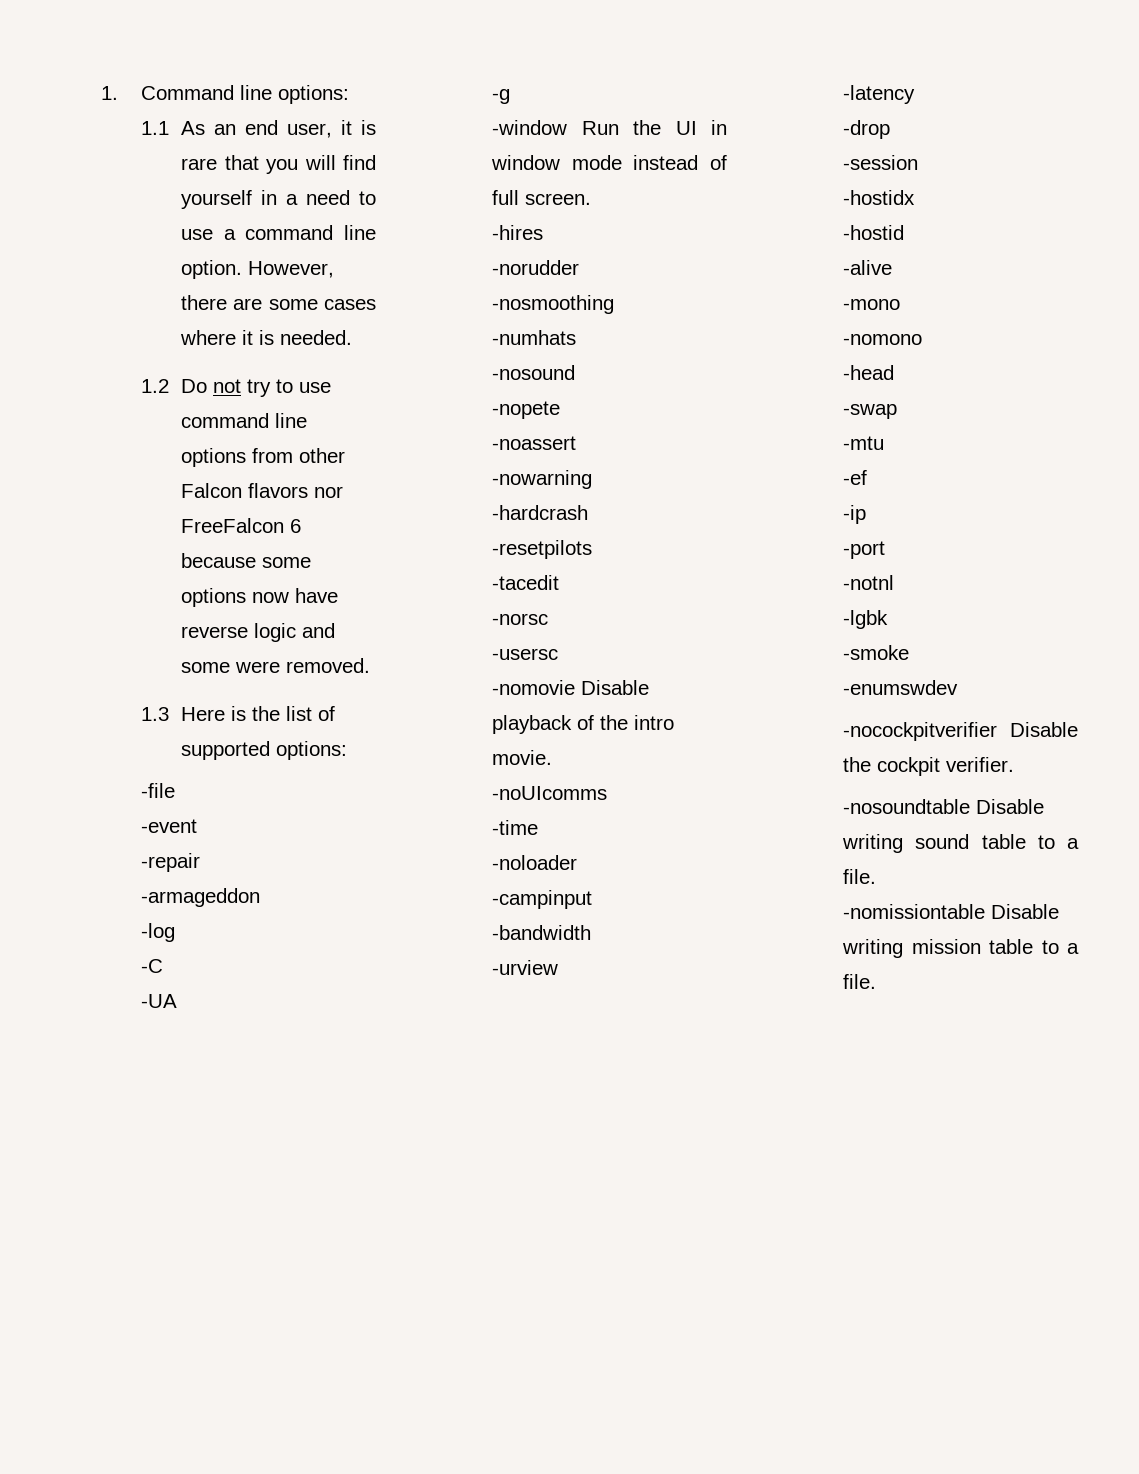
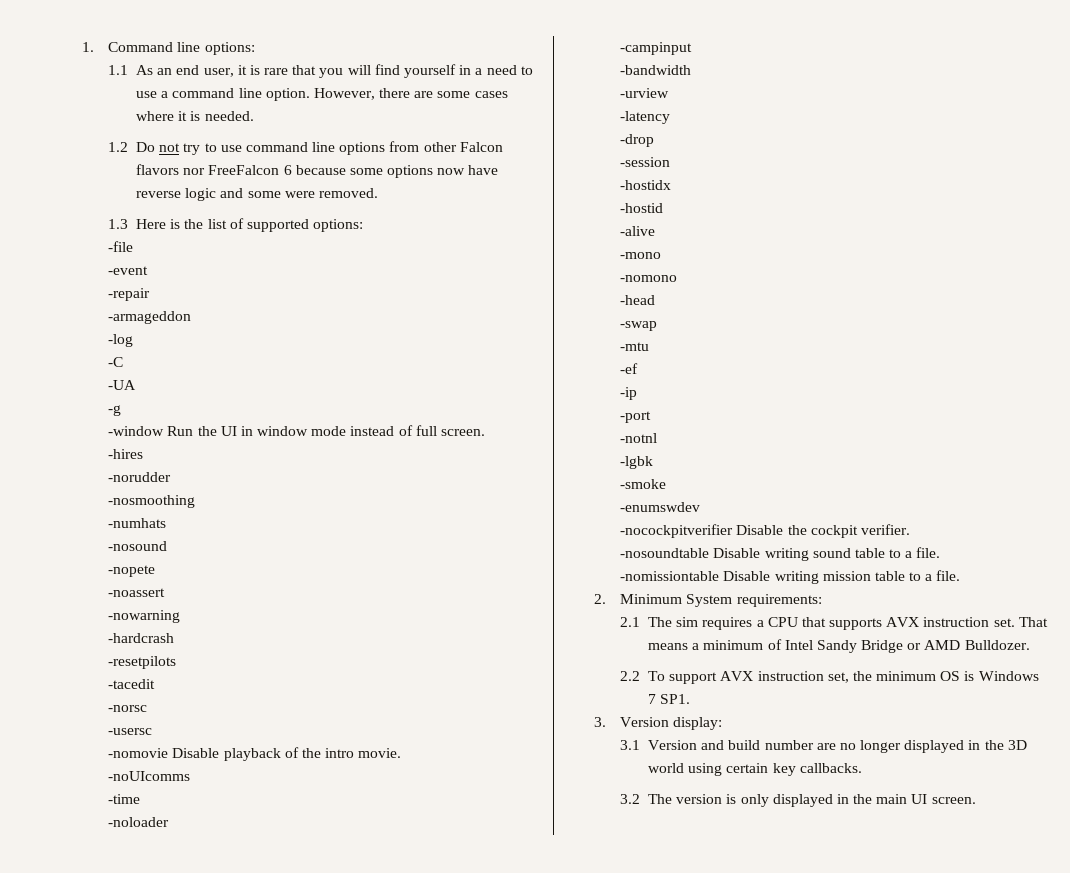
(877, 981) none -> [594,594,822,607] [620,617,1048,630] [647,639,1030,653] [620,671,1039,684] [647,694,691,704] [594,717,723,730] [620,740,1027,753] [647,763,862,776] [620,794,976,807] // 2. Minimum System requirements: // 2.1 The sim requires a CPU that supports AVX instruction set. That means a minimum of Intel Sandy Bridge or AMD Bulldozer. // 2.2 To support AVX instruction set, the minimum OS is Windows 7 SP1. // 3. Version display: // 3.1 Version and build number are no longer displayed in the 3D world using certain key callbacks. // 3.2 The version is only displayed in the main UI screen.

